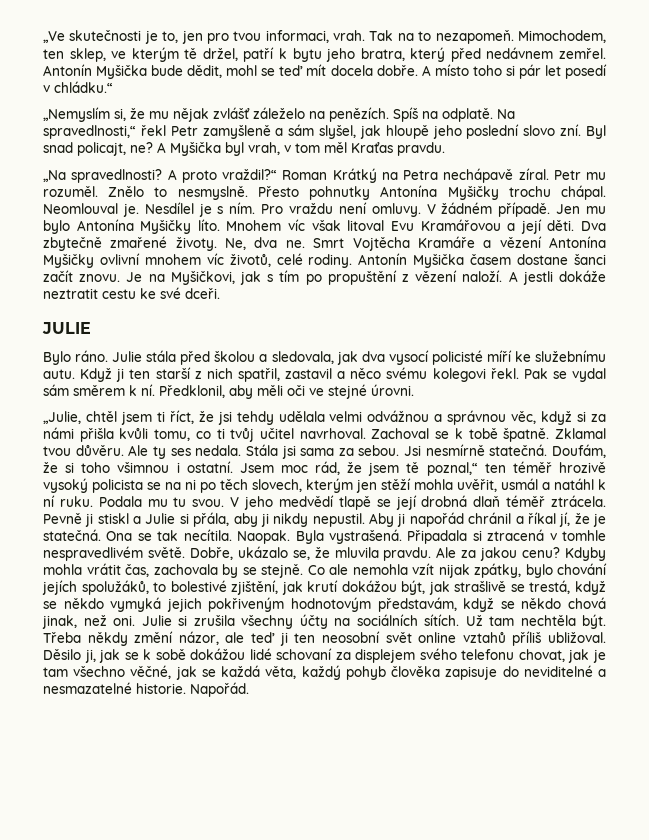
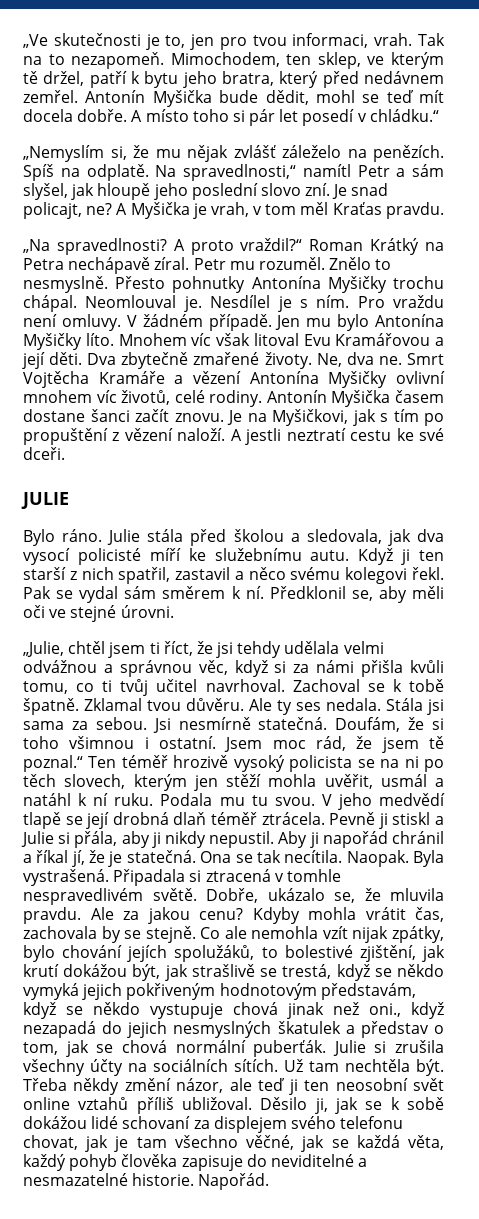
[140,125,271,139] řekl Petr zamyšleně -> [302,164,390,177] namítl Petr
[586,125,606,139] Byl -> [332,184,348,199] Je
[225,142,244,156] byl -> [192,203,207,219] je
[558,270,606,282] [43,288,98,299] dokáže neztratit -> [286,428,346,441] neztratí
[159,385,225,398] Předklonil, -> [269,586,373,601] Předklonil se,
[426,462,506,476] poznal,“ ten -> [23,755,117,772] poznal.“ Ten
[568,597,607,609] [42,615,135,629] chová jinak, než oni. -> [150,1002,444,1019] [23,1021,445,1038] [23,1040,327,1057] vystupuje chová jinak než oni., když nezapadá do jejich nesmyslných škatulek a představ o tom, jak se chová normální puberťák.

